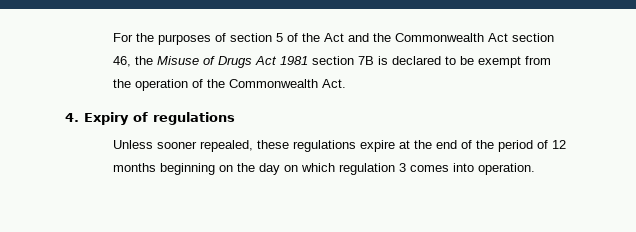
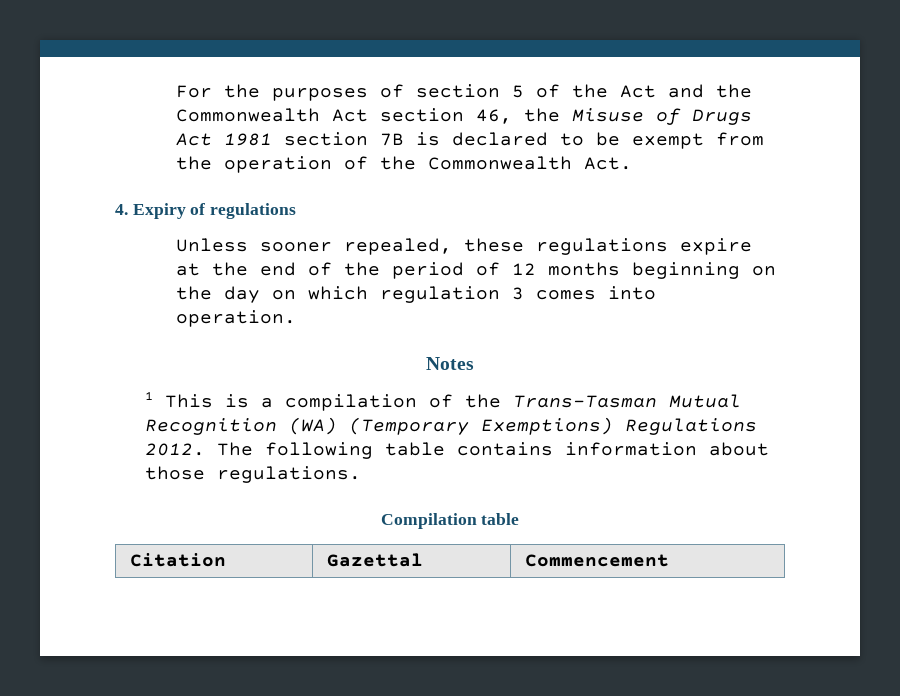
(536, 169) none -> [426,357,474,370] [145,391,742,411] [145,417,758,435] [145,442,770,459] [145,466,362,483] [380,513,520,529] [129,553,226,567] [326,553,423,567] [524,554,669,567] // Notes // 1 This is a compilation of the Trans-Tasman Mutual Recognition (WA) (Temporary Exemptions) Regulations 2012. The following table contains information about those regulations. // Compilation table // Citation | Gazettal | Commencement

